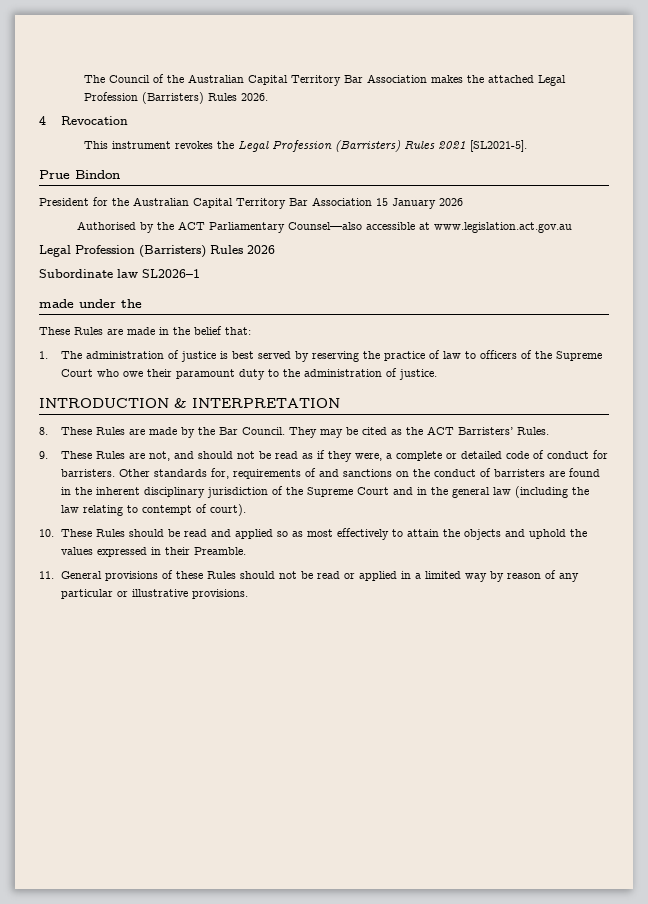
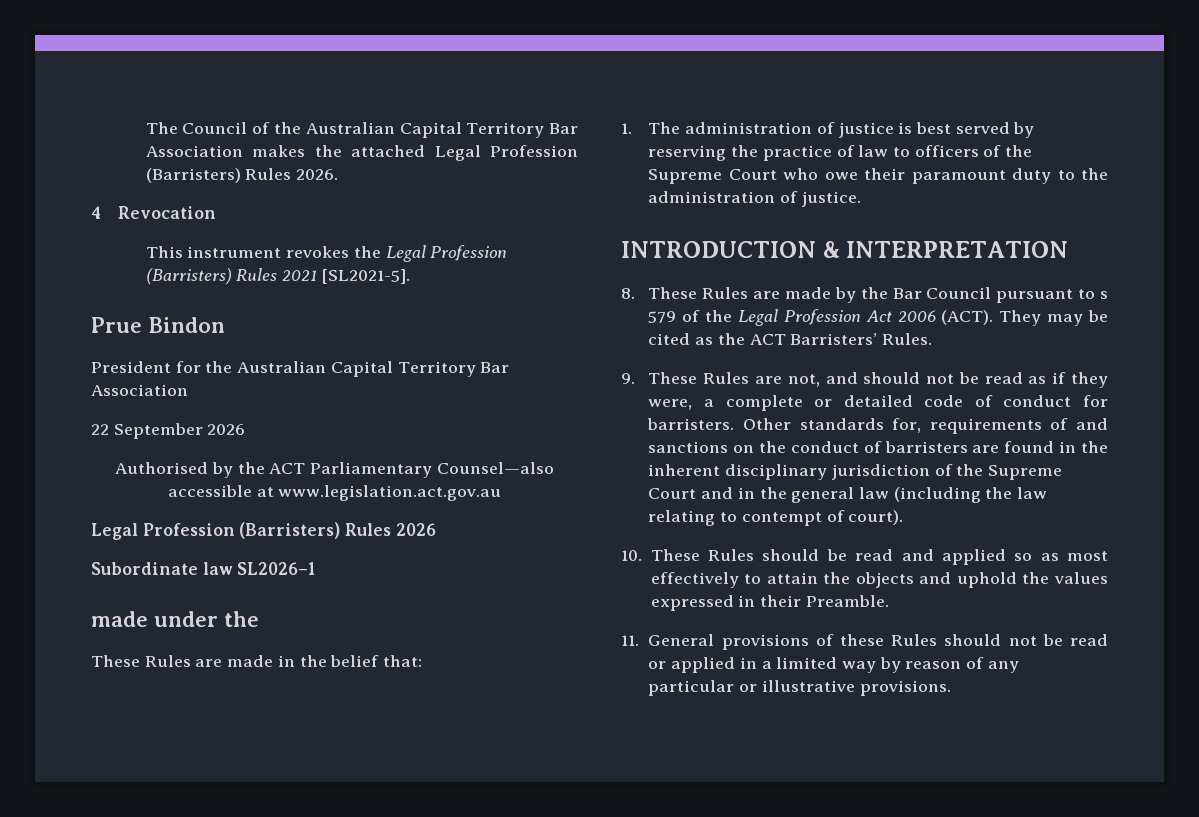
[376,198,436,209] 15 January -> [91,423,203,439] // 22 September
[242,427,286,435] Council. -> [926,287,1108,303] [648,309,994,326] Council pursuant to s 579 of the Legal Profession Act 2006 (ACT).

